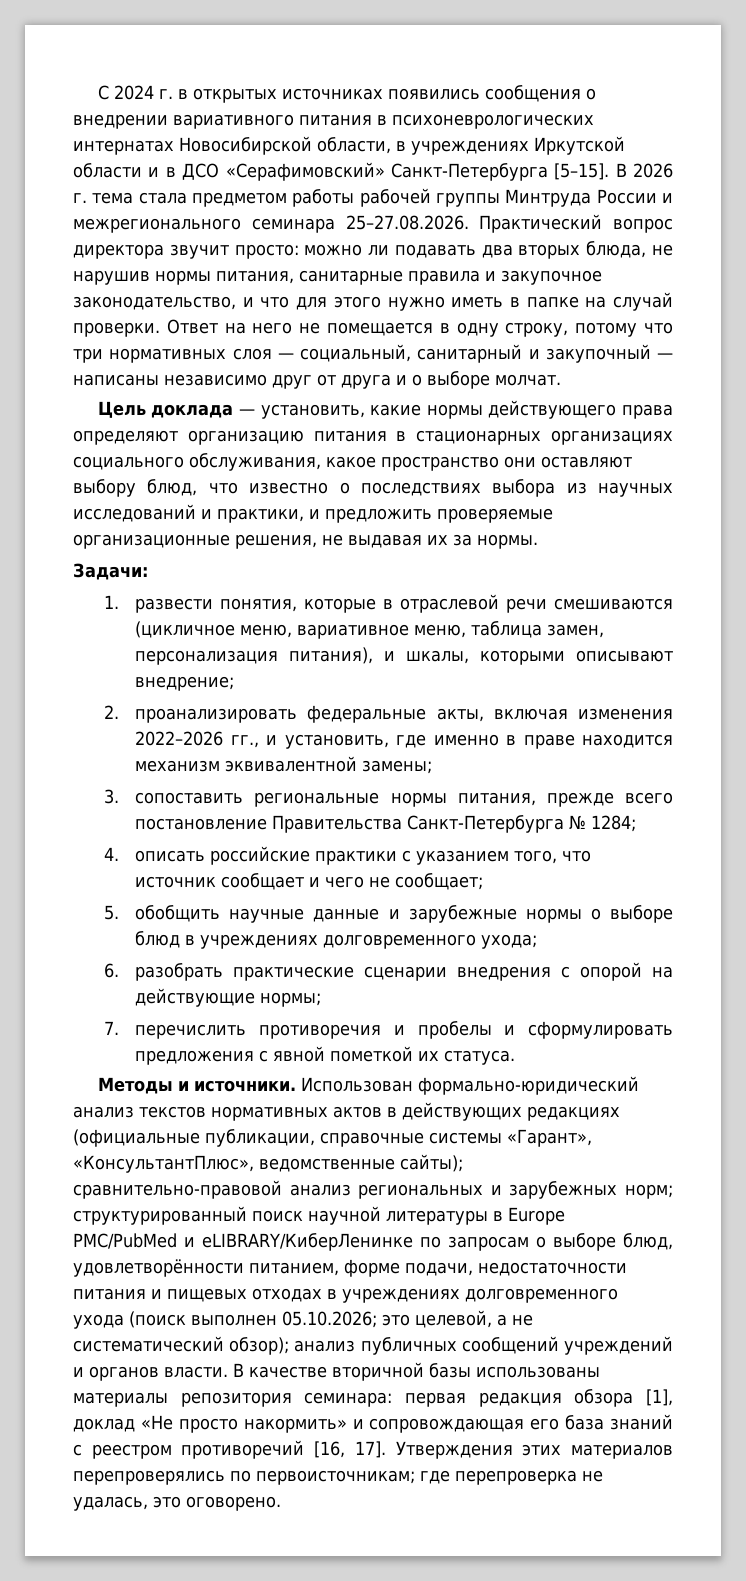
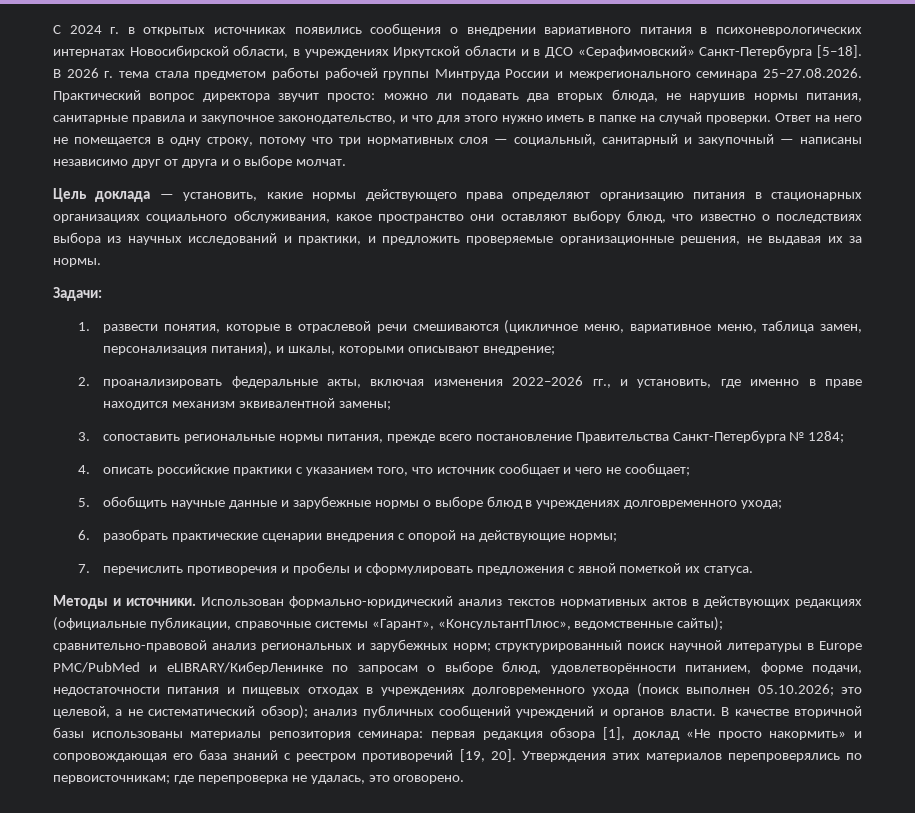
[554,163,610,180] [5–15]. -> [816,45,862,58] [5–18].
[314,1441,386,1458] [16, 17]. -> [459,749,516,762] [19, 20].

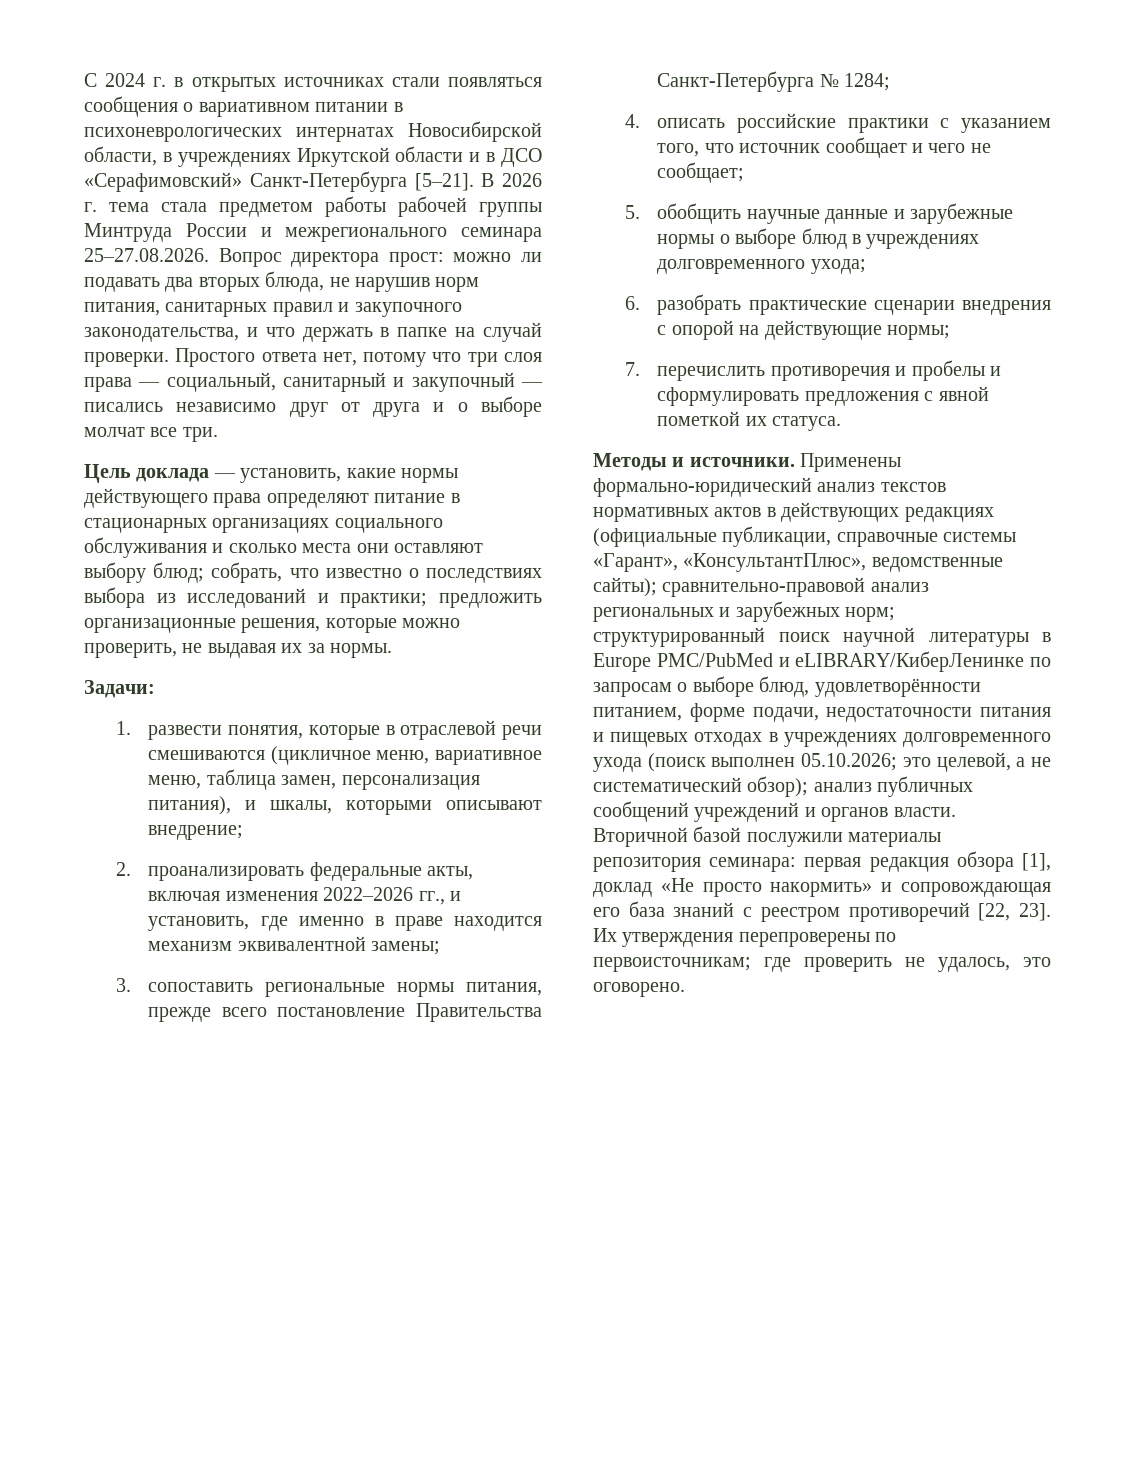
[294,23,692,36] появились сообщения о внедрении вариативного питания -> [391,77,542,87] [84,96,389,117] стали появляться сообщения о вариативном питании
[816,45,862,58] [5–18]. -> [414,173,474,191] [5–21].
[53,90,376,102] Практический вопрос директора звучит просто: -> [218,248,444,267] Вопрос директора прост:
[753,93,863,102] [53,115,585,124] нормы питания, санитарные правила и закупочное законодательство, и что для этого нужно иметь -> [435,277,480,292] [84,302,462,317] [84,327,373,342] норм питания, санитарных правил и закупочного законодательства, и что держать
[775,113,863,122] [53,137,253,146] Ответ на него не помещается в одну строку, -> [175,348,357,367] Простого ответа нет,
[366,137,489,146] нормативных слоя -> [503,352,542,362] [84,377,132,392] слоя права
[800,137,862,144] написаны -> [84,402,163,412] писались
[296,159,347,166] молчат. -> [84,427,218,442] молчат все три.
[599,192,746,201] организацию питания -> [374,493,446,503] питание
[233,210,464,223] обслуживания, какое пространство -> [84,537,352,558] обслуживания и сколько места
[627,210,666,223] блюд, -> [153,562,283,583] блюд; собрать,
[127,236,182,245] научных -> (176, 598) none
[298,236,741,245] практики, и предложить проверяемые организационные решения, -> [340,593,542,608] [84,618,461,633] [84,643,177,658] практики; предложить организационные решения, которые можно проверить,
[201,597,285,606] Использован -> [800,453,902,472] Применены
[721,706,863,718] [53,727,183,738] В качестве вторичной базы использованы -> [593,826,843,847] Вторичной базой послужили
[459,749,863,762] [53,775,365,784] [19, 20]. Утверждения этих материалов перепроверялись по первоисточникам; где перепроверка не удалась, -> [978,903,1051,921] [593,928,897,947] [593,957,1010,972] [22, 23]. Их утверждения перепроверены по первоисточникам; где проверить не удалось,

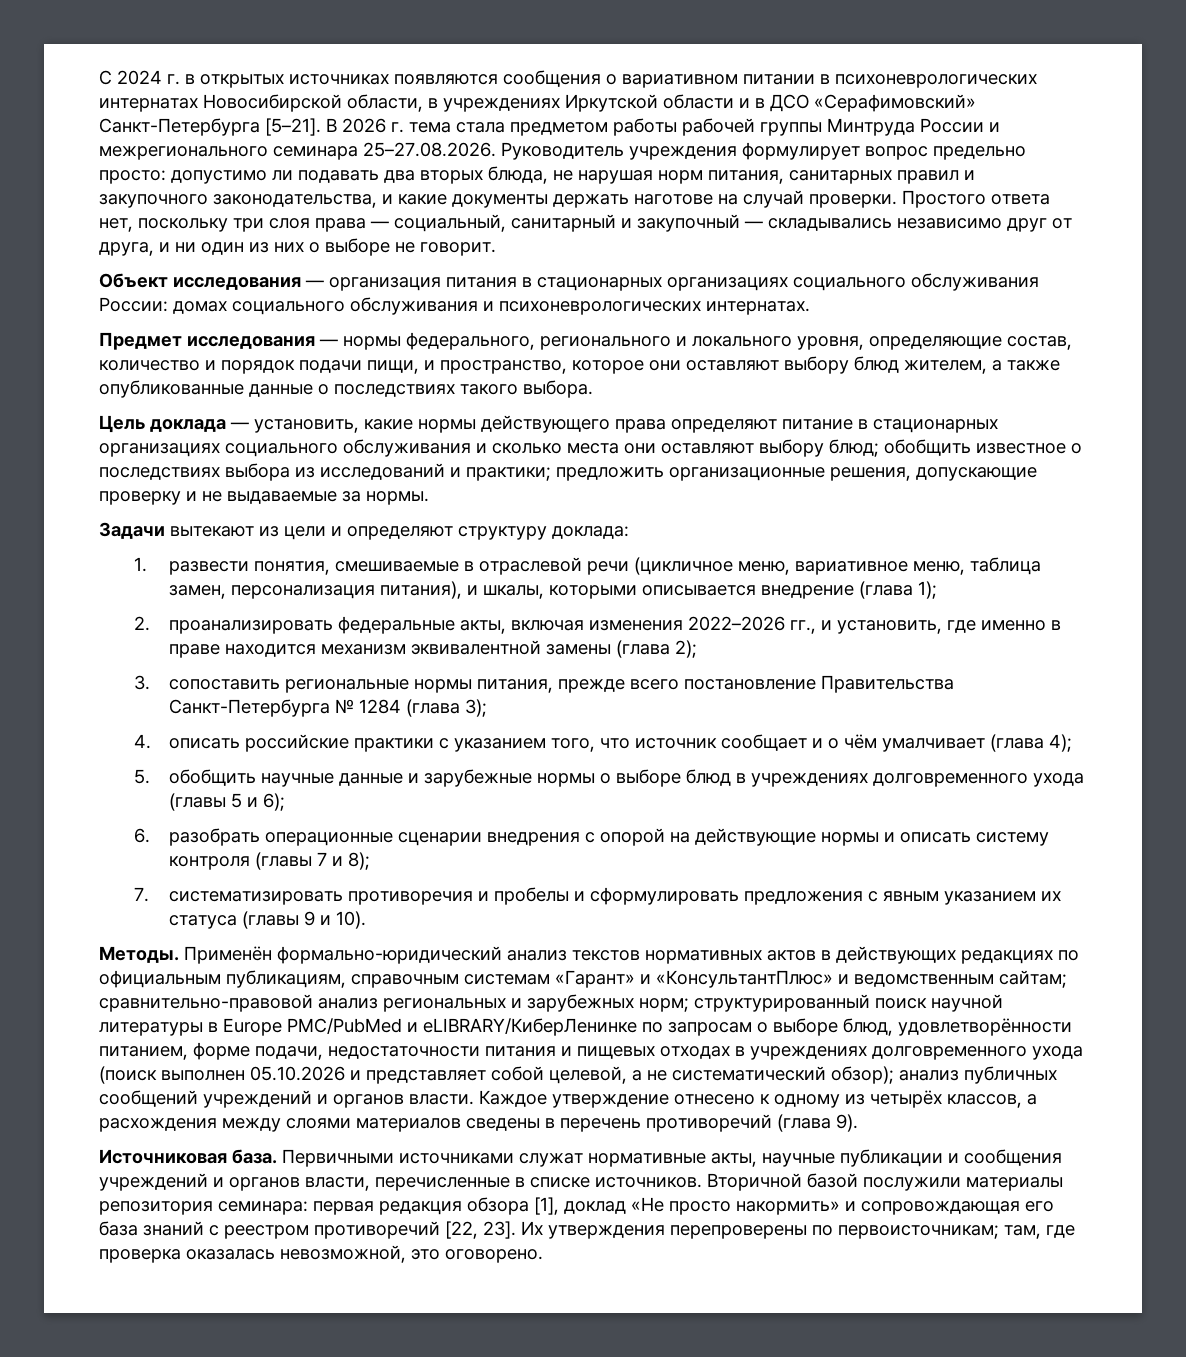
[391,77,542,87] стали появляться -> [394,74,498,85] появляются
[218,248,512,267] Вопрос директора прост: можно -> [501,142,1026,160] [99,170,267,184] Руководитель учреждения формулирует вопрос предельно просто: допустимо
[355,277,430,292] нарушив -> [578,170,653,184] нарушая
[265,327,448,342] что держать в папке -> [398,194,713,208] какие документы держать наготове
[363,352,462,367] потому что -> [138,218,228,232] поскольку
[84,402,163,412] писались -> [768,218,892,231] складывались
[373,396,542,417] [84,427,218,442] друга и о выборе молчат все три. -> [99,238,496,256] [99,273,1039,291] [99,297,810,315] [99,332,1072,350] [99,356,1060,374] [99,380,593,398] друга, и ни один из них о выборе не говорит. // Объект исследования — организация питания в стационарных организациях социального обслуживания России: домах социального обслуживания и психоневрологических интернатах. // Предмет исследования — нормы федерального, регионального и локального уровня, определяющие состав, количество и порядок подачи пищи, и пространство, которое они оставляют выбору блюд жителем, а также опубликованные данные о последствиях такого выбора.
[211,562,402,583] собрать, что известно -> [884,439,1066,456] обобщить известное
[325,618,461,633] [84,643,392,658] [84,680,155,698] которые можно проверить, не выдавая их за нормы. // Задачи: -> [916,467,1037,481] [99,491,429,505] [99,522,629,540] допускающие проверку и не выдаваемые за нормы. // Задачи вытекают из цели и определяют структуру доклада:
[308,725,380,740] которые -> [335,561,460,572] смешиваемые
[148,750,266,760] смешиваются -> (630, 568) none
[446,800,542,810] [148,825,244,840] описывают внедрение; -> [642,581,938,599] описывается внедрение (глава 1);
[371,941,441,955] замены; -> [546,640,698,658] замены (глава 2);
[844,73,891,91] 1284; -> [359,699,488,717] 1284 (глава 3);
[928,143,991,153] [657,162,745,183] чего не сообщает; -> [828,734,1073,752] о чём умалчивает (глава 4);
[810,259,866,274] ухода; -> [1033,773,1085,787] [169,793,286,811] ухода (главы 5 и 6);
[748,300,867,315] практические -> [265,832,394,846] операционные
[886,325,950,340] нормы; -> [821,832,1050,846] [169,852,371,870] нормы и описать систему контроля (главы 7 и 8);
[657,366,766,381] перечислить -> [169,891,344,905] систематизировать
[938,386,989,401] [657,411,842,431] [593,453,902,472] явной пометкой их статуса. // Методы и источники. Применены -> [883,891,1062,905] [169,911,367,929] [99,946,272,964] явным указанием их статуса (главы 9 и 10). // Методы. Применён
[593,526,1017,547] [593,553,1003,572] [593,577,657,597] (официальные публикации, справочные системы «Гарант», «КонсультантПлюс», ведомственные сайты); -> [1058,950,1079,961] [99,970,1067,988] по официальным публикациям, справочным системам «Гарант» и «КонсультантПлюс» и ведомственным сайтам;
[801,753,931,771] 05.10.2026; это -> [250,1066,544,1084] 05.10.2026 и представляет собой
(956, 812) none -> [479,1090,1037,1108] [99,1114,858,1132] [99,1149,1062,1167] [99,1173,702,1191] Каждое утверждение отнесено к одному из четырёх классов, а расхождения между слоями материалов сведены в перечень противоречий (глава 9). // Источниковая база. Первичными источниками служат нормативные акты, научные публикации и сообщения учреждений и органов власти, перечисленные в списке источников.
[764,957,1010,972] где проверить не удалось, -> [1004,1225,1075,1239] [99,1245,406,1263] там, где проверка оказалась невозможной,

